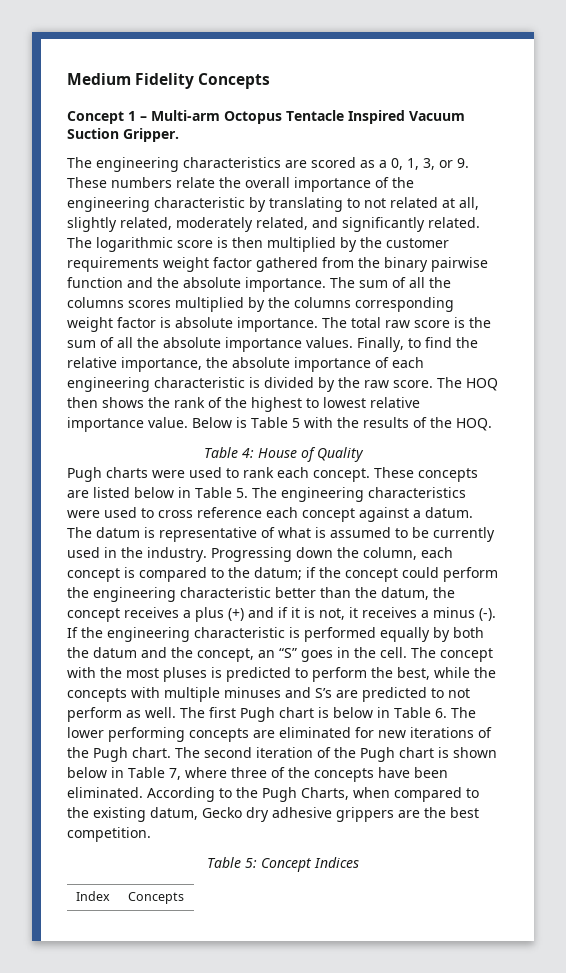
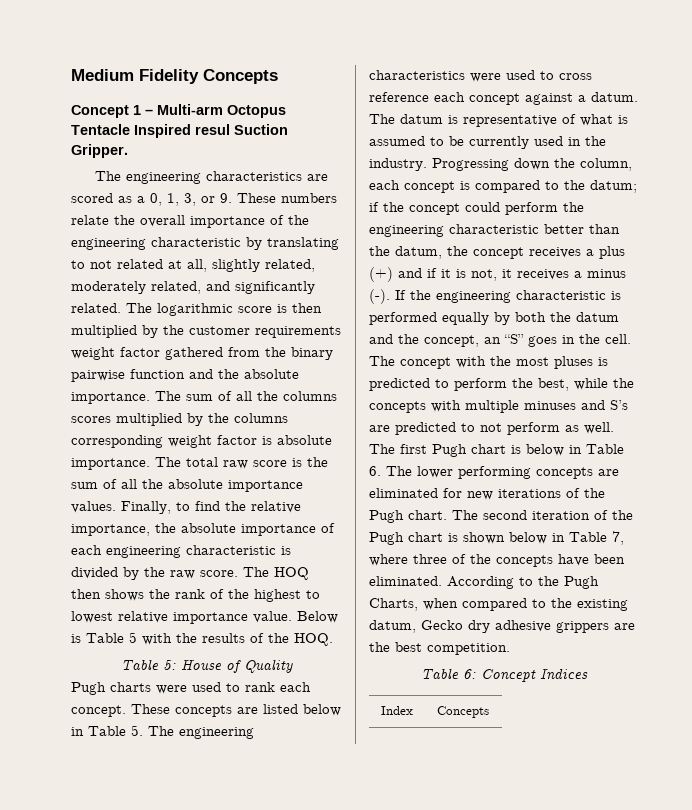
[409,111,465,121] Vacuum -> [195,124,230,135] resul
[241,448,254,458] 4: -> [162,660,176,670] 5:
[245,858,257,868] 5: -> [463,669,476,679] 6:

